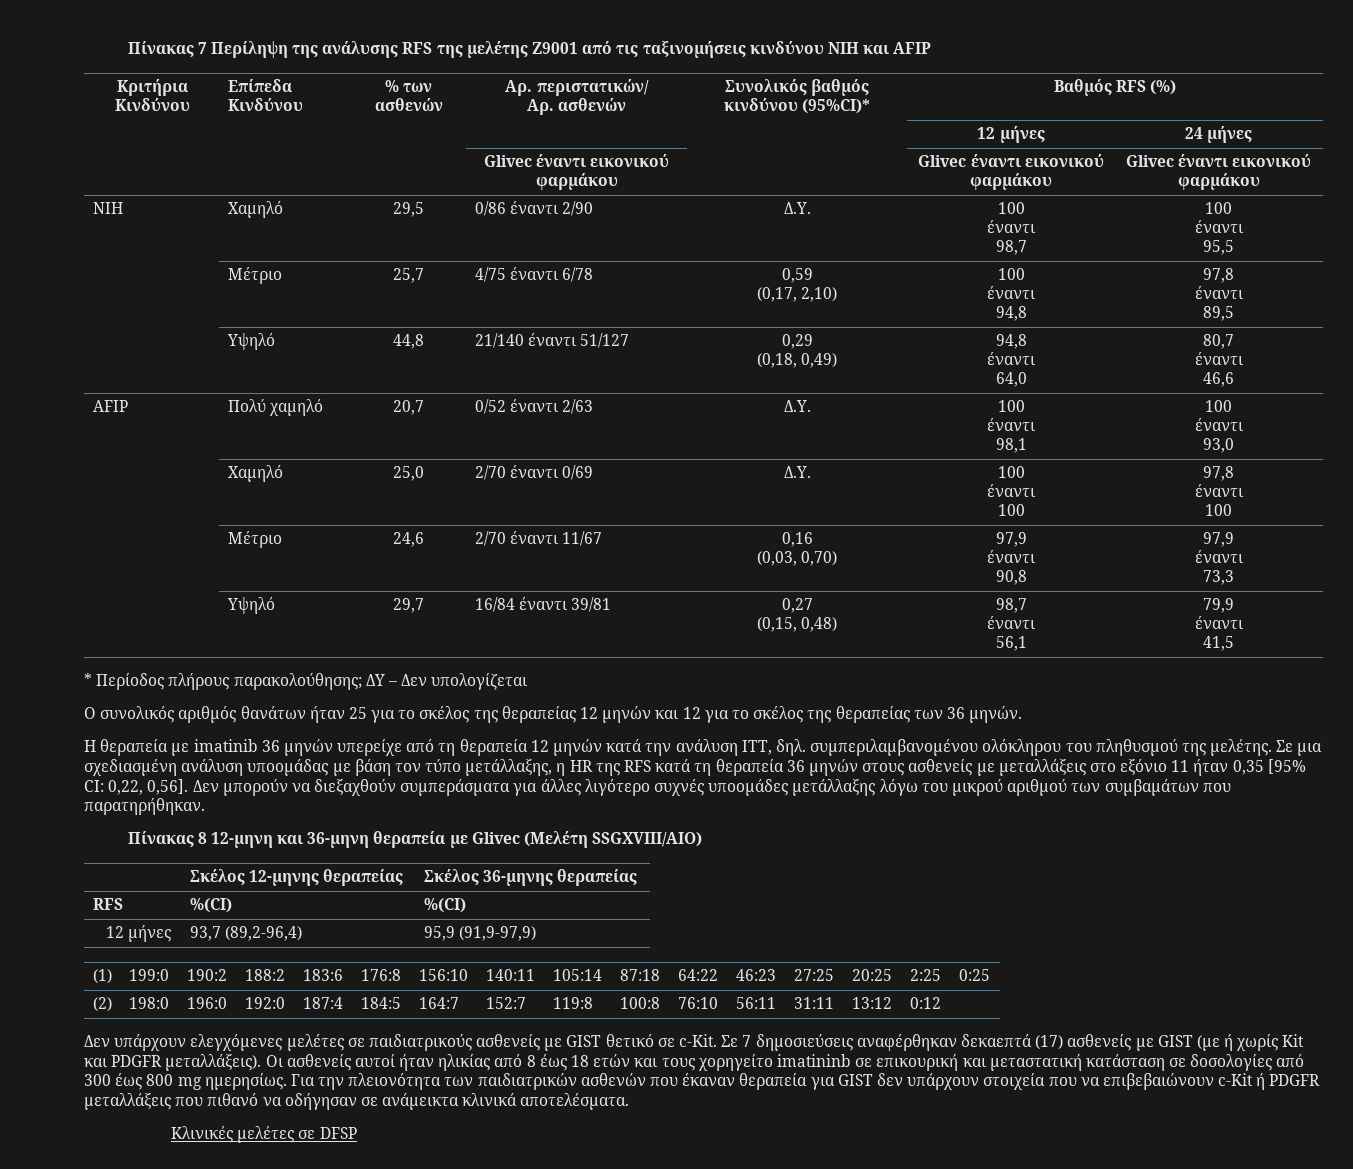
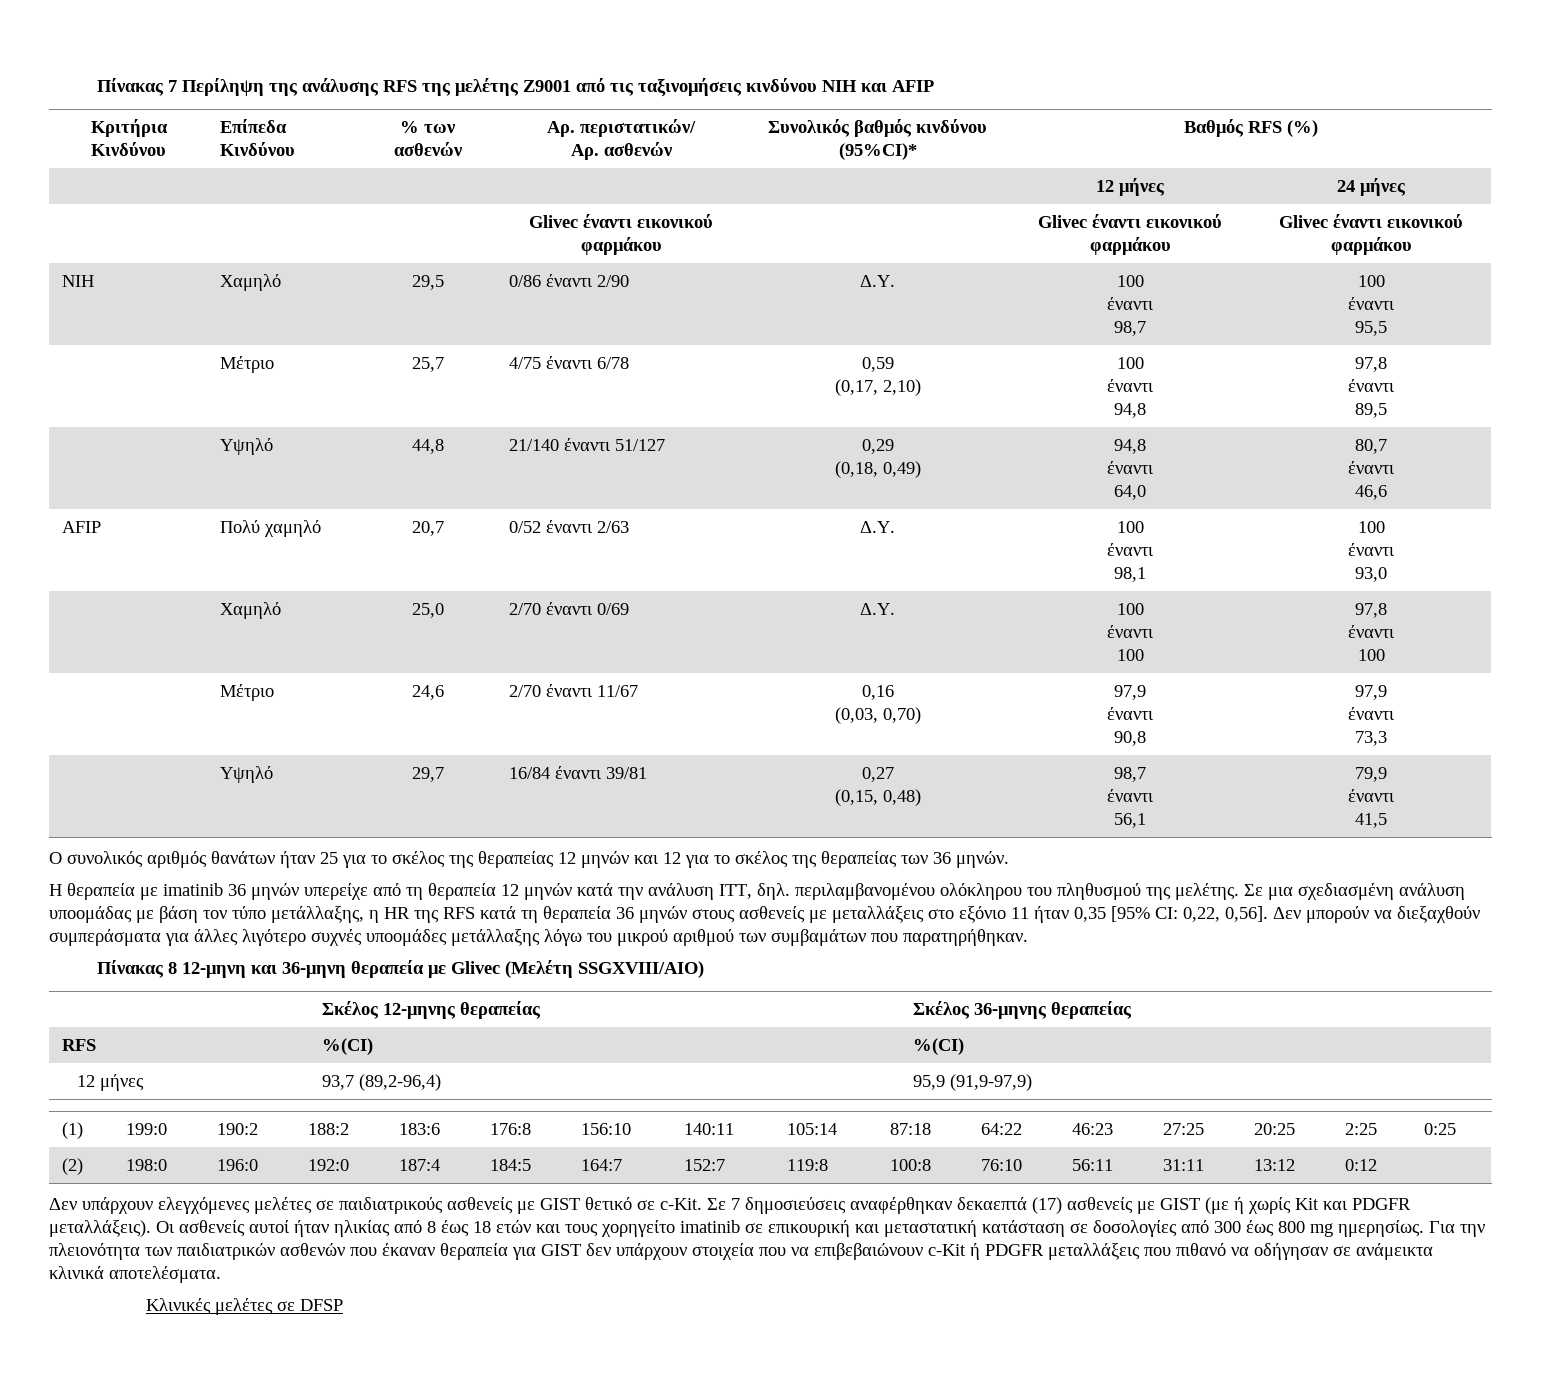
[84,673,529,690] // * Περίοδος πλήρους παρακολούθησης; ΔΥ – Δεν υπολογίζεται -> (1387, 820) none
[810,739,979,756] συμπεριλαμβανομένου -> [795,883,935,900] περιλαμβανομένου
[776,1054,851,1067] imatininb -> [680,1220,740,1233] imatinib

